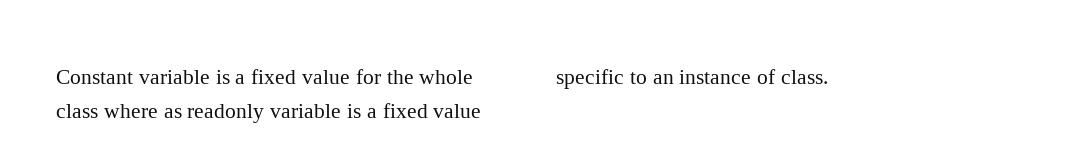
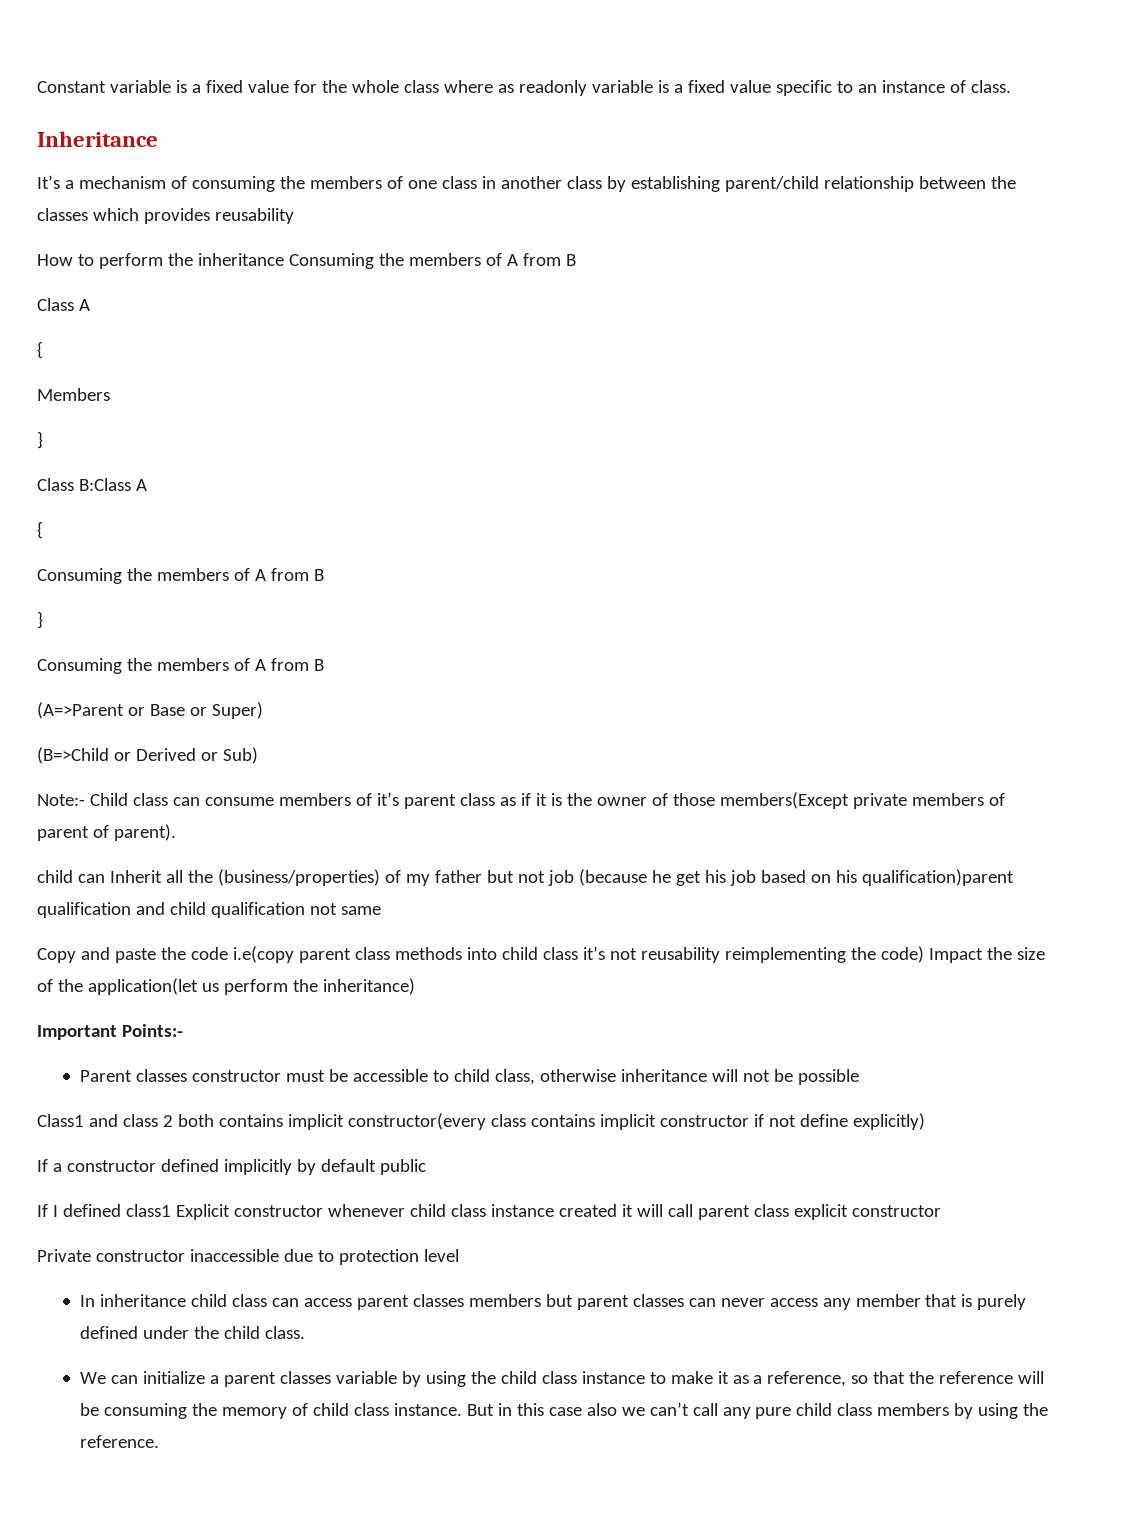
(829, 77) none -> [37,131,158,147] [37,175,1016,192] [37,208,294,224] [37,253,576,269] [37,298,90,311] [37,341,43,359] [37,388,110,401] [37,431,43,449] [37,478,147,491] [37,521,43,539] [37,568,324,584] [37,611,43,629] [37,658,324,674] [37,702,263,719] [37,747,258,764] [37,792,1005,809] [37,824,176,841] [37,869,1014,886] [37,902,381,918] [37,946,1045,963] [37,978,415,995] [37,1024,183,1040] [79,1069,859,1085] [37,1113,925,1130] [37,1159,426,1175] [37,1204,941,1220] [37,1249,459,1265] [79,1294,1027,1310] [79,1326,305,1339] [79,1371,1045,1387] [79,1402,1049,1419] [79,1435,159,1448] // Inheritance // It’s a mechanism of consuming the members of one class in another class by establishing parent/child relationship between the classes which provides reusability // How to perform the inheritance Consuming the members of A from B // Class A // { // Members // } // Class B:Class A // { // Consuming the members of A from B // } // Consuming the members of A from B // (A=>Parent or Base or Super) // (B=>Child or Derived or Sub) // Note:- Child class can consume members of it’s parent class as if it is the owner of those members(Except private members of parent of parent). // child can Inherit all the (business/properties) of my father but not job (because he get his job based on his qualification)parent qualification and child qualification not same // Copy and paste the code i.e(copy parent class methods into child class it’s not reusability reimplementing the code) Impact the size of the application(let us perform the inheritance) // Important Points:- // Parent classes constructor must be accessible to child class, otherwise inheritance will not be possible // Class1 and class 2 both contains implicit constructor(every class contains implicit constructor if not define explicitly) // If a constructor defined implicitly by default public // If I defined class1 Explicit constructor whenever child class instance created it will call parent class explicit constructor // Private constructor inaccessible due to protection level // In inheritance child class can access parent classes members but parent classes can never access any member that is purely defined under the child class. // We can initialize a parent classes variable by using the child class instance to make it as a reference, so that the reference will be consuming the memory of child class instance. But in this case also we can’t call any pure child class members by using the reference.

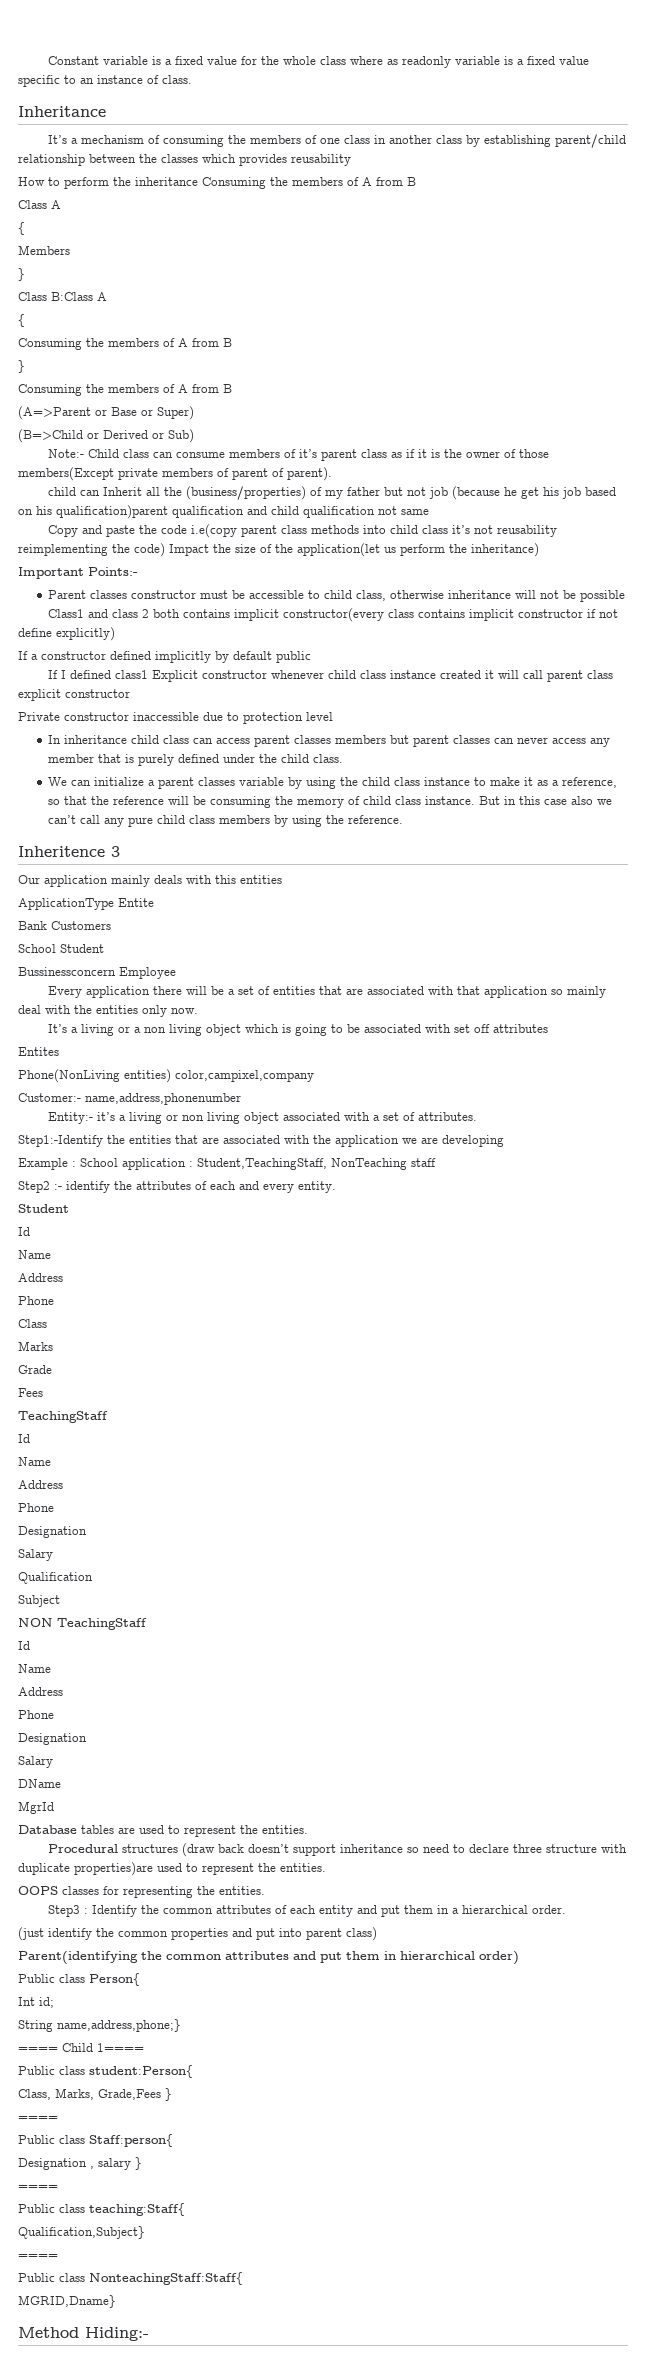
(159, 1441) none -> [18,846,120,857] [18,875,282,887] [18,898,154,910] [18,921,111,930] [18,944,104,953] [18,967,176,979] [47,986,606,998] [18,1005,198,1017] [47,1024,548,1036] [18,1047,59,1056] [18,1069,314,1083] [18,1093,241,1105] [47,1112,477,1124] [18,1135,504,1147] [18,1158,436,1170] [18,1181,336,1193] [18,1204,69,1213] [18,1227,30,1236] [18,1250,51,1259] [18,1273,63,1282] [18,1296,54,1305] [18,1319,47,1328] [18,1341,53,1351] [18,1365,52,1374] [18,1388,43,1397] [18,1411,108,1423] [18,1434,30,1443] [18,1457,51,1466] [18,1480,63,1489] [18,1503,54,1512] [18,1526,87,1538] [18,1549,53,1561] [18,1572,93,1584] [18,1595,60,1607] [18,1618,147,1630] [18,1641,30,1650] [18,1664,51,1673] [18,1687,63,1696] [18,1710,54,1719] [18,1733,87,1745] [18,1756,53,1768] [18,1779,61,1788] [18,1801,54,1814] [18,1825,308,1837] [47,1843,627,1857] [18,1862,326,1876] [18,1886,265,1898] [47,1905,566,1917] [18,1927,377,1941] [18,1951,519,1965] [18,1973,140,1986] [18,1997,54,2008] [18,2019,181,2032] [18,2043,144,2052] [18,2065,193,2078] [18,2088,172,2101] [18,2116,58,2121] [18,2134,173,2147] [18,2157,142,2170] [18,2185,58,2190] [18,2203,185,2216] [18,2226,145,2239] [18,2254,58,2259] [18,2272,243,2285] [18,2295,116,2308] [18,2327,149,2341] // Inheritence 3 // Our application mainly deals with this entities // ApplicationType Entite // Bank Customers // School Student // Bussinessconcern Employee // Every application there will be a set of entities that are associated with that application so mainly deal with the entities only now. // It’s a living or a non living object which is going to be associated with set off attributes // Entites // Phone(NonLiving entities) color,campixel,company // Customer:- name,address,phonenumber // Entity:- it’s a living or non living object associated with a set of attributes. // Step1:-Identify the entities that are associated with the application we are developing // Example : School application : Student,TeachingStaff, NonTeaching staff // Step2 :- identify the attributes of each and every entity. // Student // Id // Name // Address // Phone // Class // Marks // Grade // Fees // TeachingStaff // Id // Name // Address // Phone // Designation // Salary // Qualification // Subject // NON TeachingStaff // Id // Name // Address // Phone // Designation // Salary // DName // MgrId // Database tables are used to represent the entities. // Procedural structures (draw back doesn’t support inheritance so need to declare three structure with duplicate properties)are used to represent the entities. // OOPS classes for representing the entities. // Step3 : Identify the common attributes of each entity and put them in a hierarchical order. // (just identify the common properties and put into parent class) // Parent(identifying the common attributes and put them in hierarchical order) // Public class Person{ // Int id; // String name,address,phone;} // ==== Child 1==== // Public class student:Person{ // Class, Marks, Grade,Fees } // ==== // Public class Staff:person{ // Designation , salary } // ==== // Public class teaching:Staff{ // Qualification,Subject} // ==== // Public class NonteachingStaff:Staff{ // MGRID,Dname} // Method Hiding:-

